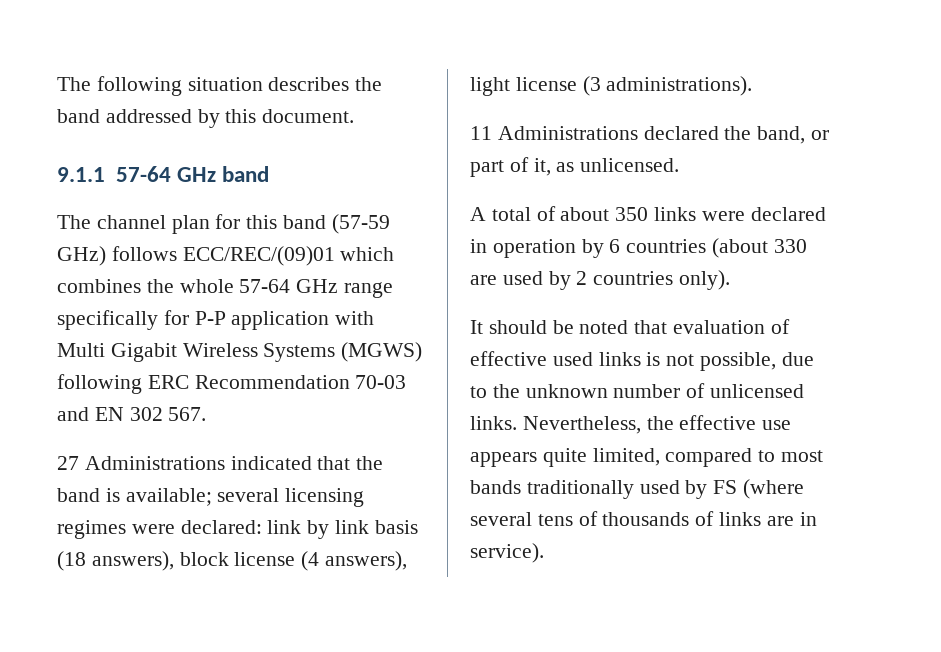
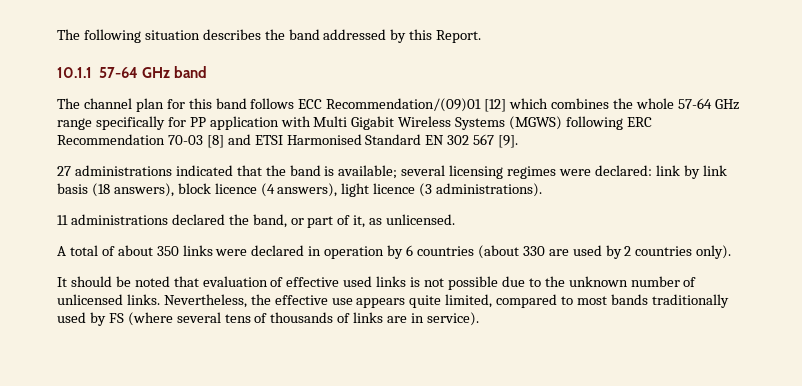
[262,109,355,123] [57,167,105,182] document. // 9.1.1 -> [436,30,482,43] [57,67,92,78] Report. // 10.1.1
[331,214,390,234] [57,246,335,266] (57-59 GHz) follows ECC/REC/(09)01 -> [250,98,507,112] follows ECC Recommendation/(09)01 [12]
[194,311,226,325] P-P -> [189,117,206,127] PP
[57,407,207,421] and EN 302 567. -> [206,134,519,148] [8] and ETSI Harmonised Standard EN 302 567 [9].
[84,456,225,470] Administrations -> [74,165,172,176] administrations
[234,552,296,566] license -> [214,183,257,194] licence
[515,77,577,91] license -> [373,183,416,194] licence
[497,126,638,140] Administrations -> [70,214,168,225] administrations
[700,352,777,371] possible, -> [447,276,498,290] possible

